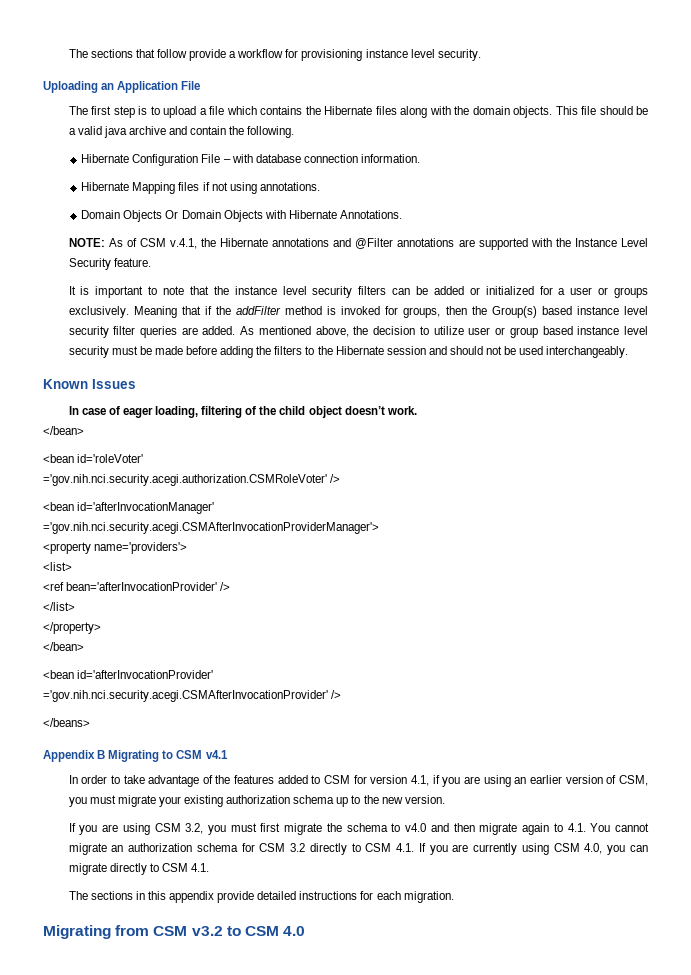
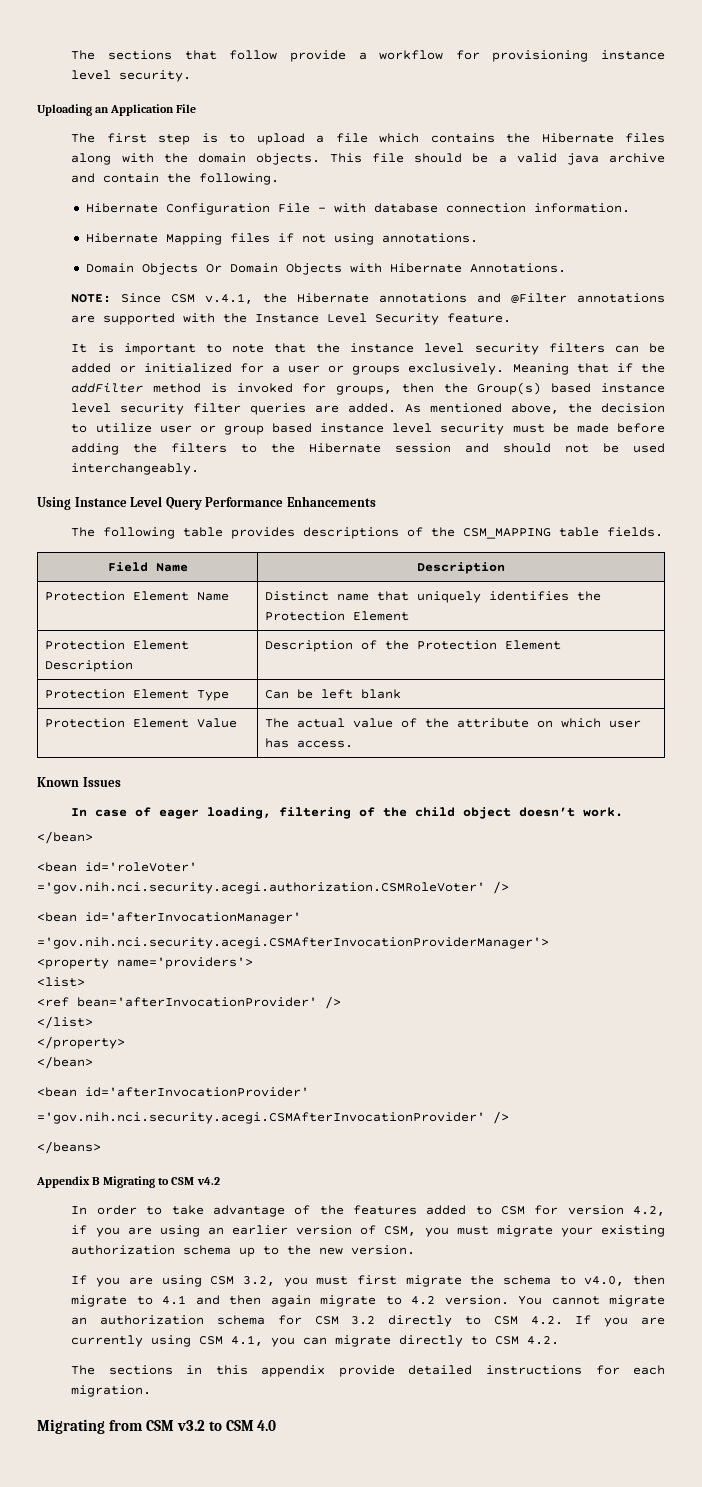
[108,238,137,247] As of -> [121,293,162,303] Since
(629, 352) none -> [37,496,376,510] [71,527,664,539] [107,562,188,572] [416,562,505,574] [45,591,230,601] [265,591,602,603] [265,611,410,621] [45,640,190,650] [45,660,134,672] [265,640,562,652] [45,689,230,701] [265,689,402,699] [45,718,238,728] [265,718,642,728] [265,738,354,748] // Using Instance Level Query Performance Enhancements // The following table provides descriptions of the CSM_MAPPING table fields. // Field Name | Description // Protection Element Name | Distinct name that uniquely identifies the Protection Element // Protection Element Description | Description of the Protection Element // Protection Element Type | Can be left blank // Protection Element Value | The actual value of the attribute on which user has access.
[205,750,228,759] v4.1 -> [196,1177,220,1185] v4.2
[411,775,430,786] 4.1, -> [633,1206,665,1216] 4.2,
[405,823,586,835] v4.0 and then migrate again to 4.1. -> [584,1275,665,1286] [71,1295,509,1307] v4.0, then migrate to 4.1 and then again migrate to 4.2 version.
[396,843,415,852] 4.1. -> [530,1316,563,1325] 4.2.
[584,843,603,854] 4.0, -> [231,1335,264,1346] 4.1,
[190,863,209,872] 4.1. -> [527,1336,560,1345] 4.2.

